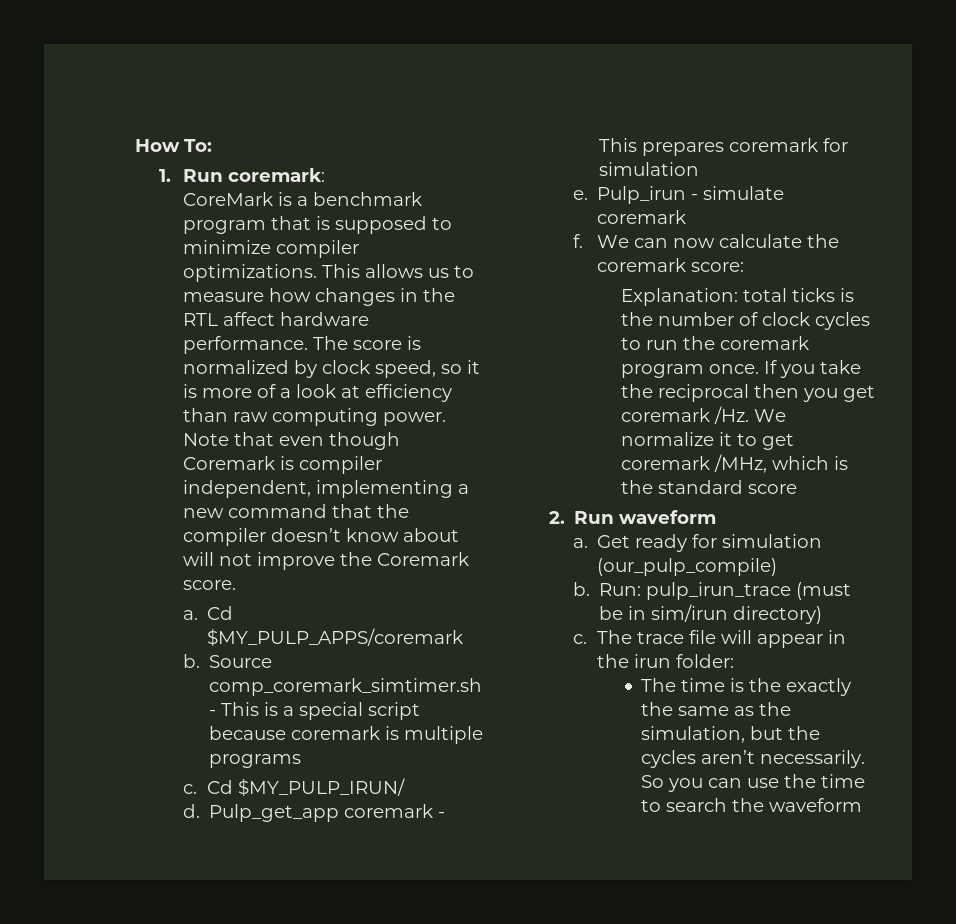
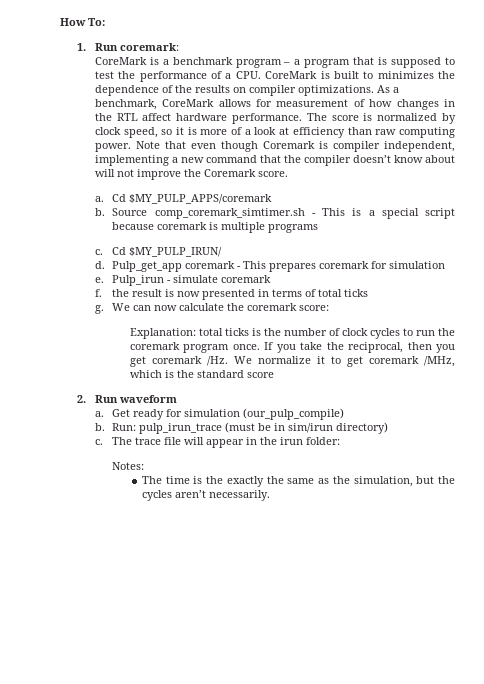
(266, 227) none -> [283,59,351,68] – a program
[182,240,359,258] [182,264,474,282] [182,292,264,302] minimize compiler optimizations. This allows us to measure -> [94,71,456,82] [94,85,399,96] [94,99,365,110] test the performance of a CPU. CoreMark is built to minimizes the dependence of the results on compiler optimizations. As a benchmark, CoreMark allows for measurement of
(583, 241) none -> [112,289,369,300] [94,305,104,314] the result is now presented in terms of total ticks // g.
[657,384,749,402] reciprocal -> [348,342,404,353] reciprocal,
(734, 661) none -> [112,462,145,470] // Notes:
[641,774,866,792] [641,798,863,812] So you can use the time to search the waveform -> (270, 495) none

